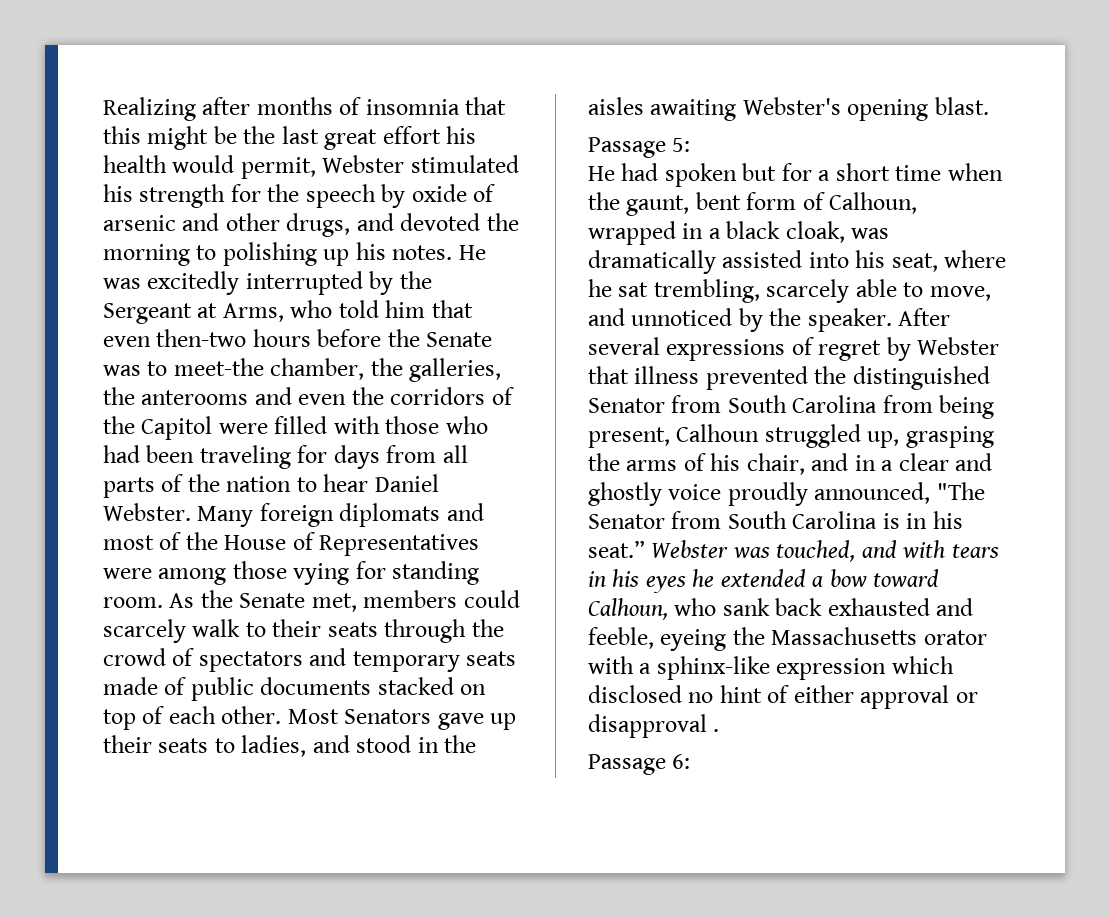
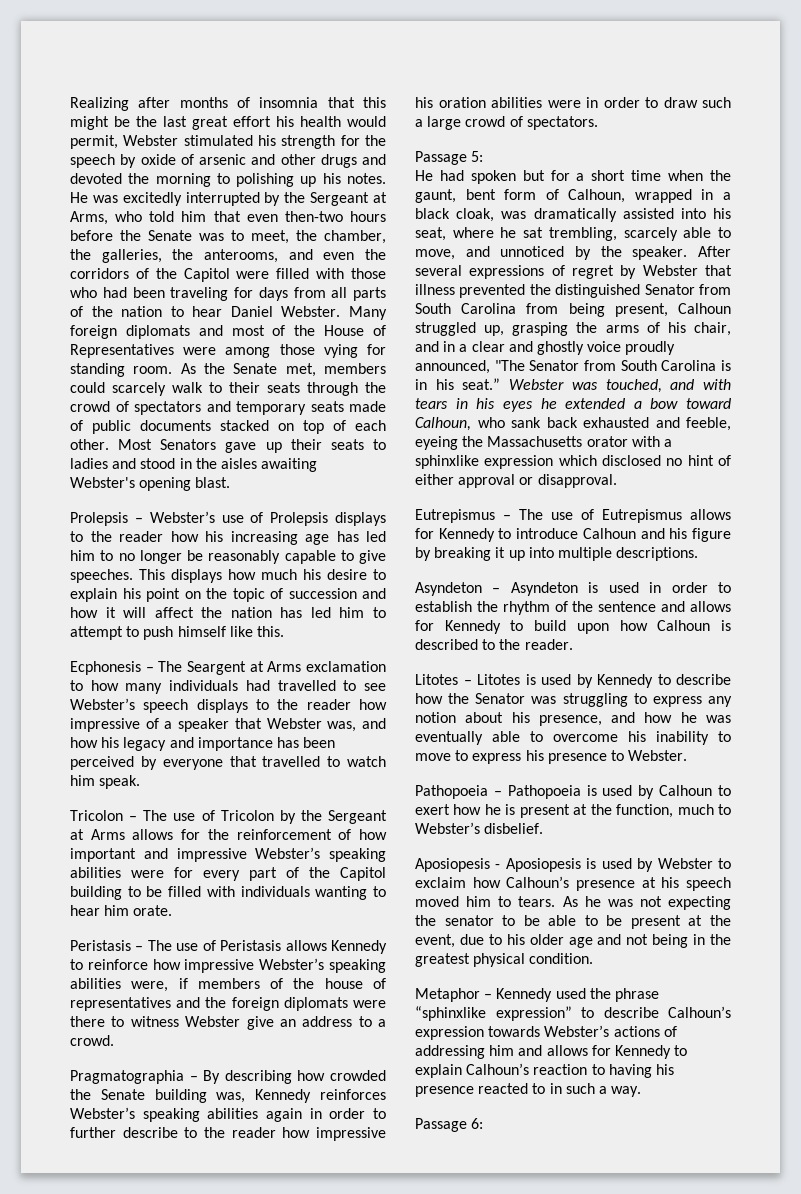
[286,213,351,237] drugs, -> [320,154,357,168] drugs
[173,358,264,376] meet-the -> [251,230,317,244] meet, the
[141,390,249,405] anterooms -> [203,249,278,263] anterooms,
[241,735,307,757] ladies, -> [70,458,108,469] ladies
(989, 106) none -> [70,511,386,526] [70,531,386,545] [70,550,386,564] [70,569,386,583] [70,588,386,602] [70,607,386,618] [70,626,284,640] [70,661,386,675] [70,680,386,694] [70,698,387,713] [70,718,386,732] [70,737,336,751] [70,756,386,770] [70,775,141,789] [70,810,387,824] [70,829,387,840] [70,847,386,862] [70,867,386,881] [70,886,387,900] [70,905,173,916] [70,940,387,954] [70,958,386,973] [70,978,386,992] [70,997,386,1011] [70,1016,386,1030] [70,1035,114,1046] [70,1070,386,1084] [70,1089,386,1103] [70,1107,386,1122] [70,1127,386,1141] [415,97,731,108] [415,116,598,130] // Prolepsis – Webster’s use of Prolepsis displays to the reader how his increasing age has led him to no longer be reasonably capable to give speeches. This displays how much his desire to explain his point on the topic of succession and how it will affect the nation has led him to attempt to push himself like this. // Ecphonesis – The Seargent at Arms exclamation to how many individuals had travelled to see Webster’s speech displays to the reader how impressive of a speaker that Webster was, and how his legacy and importance has been perceived by everyone that travelled to watch him speak. // Tricolon – The use of Tricolon by the Sergeant at Arms allows for the reinforcement of how important and impressive Webster’s speaking abilities were for every part of the Capitol building to be filled with individuals wanting to hear him orate. // Peristasis – The use of Peristasis allows Kennedy to reinforce how impressive Webster’s speaking abilities were, if members of the house of representatives and the foreign diplomats were there to witness Webster give an address to a crowd. // Pragmatographia – By describing how crowded the Senate building was, Kennedy reinforces Webster’s speaking abilities again in order to further describe to the reader how impressive his oration abilities were in order to draw such a large crowd of spectators.
[656,656,770,680] sphinx-like -> [415,455,479,469] sphinxlike
[588,714,720,738] disapproval . -> [537,474,617,488] [415,509,731,523] [415,528,731,542] [415,547,699,561] [415,582,731,596] [415,601,731,615] [415,620,731,634] [415,639,573,650] [415,674,731,688] [415,693,732,707] [415,712,731,726] [415,731,731,745] [415,750,688,764] [415,785,731,799] [415,804,731,818] [415,822,544,834] [415,858,731,872] [415,876,731,891] [415,896,731,910] [415,915,731,929] [415,934,731,948] [415,953,594,967] [415,988,659,1002] [415,1006,731,1021] [415,1025,677,1040] [415,1045,688,1059] [415,1063,674,1078] [415,1083,642,1097] disapproval. // Eutrepismus – The use of Eutrepismus allows for Kennedy to introduce Calhoun and his figure by breaking it up into multiple descriptions. // Asyndeton – Asyndeton is used in order to establish the rhythm of the sentence and allows for Kennedy to build upon how Calhoun is described to the reader. // Litotes – Litotes is used by Kennedy to describe how the Senator was struggling to express any notion about his presence, and how he was eventually able to overcome his inability to move to express his presence to Webster. // Pathopoeia – Pathopoeia is used by Calhoun to exert how he is present at the function, much to Webster’s disbelief. // Aposiopesis - Aposiopesis is used by Webster to exclaim how Calhoun’s presence at his speech moved him to tears. As he was not expecting the senator to be able to be present at the event, due to his older age and not being in the greatest physical condition. // Metaphor – Kennedy used the phrase “sphinxlike expression” to describe Calhoun’s expression towards Webster’s actions of addressing him and allows for Kennedy to explain Calhoun’s reaction to having his presence reacted to in such a way.

